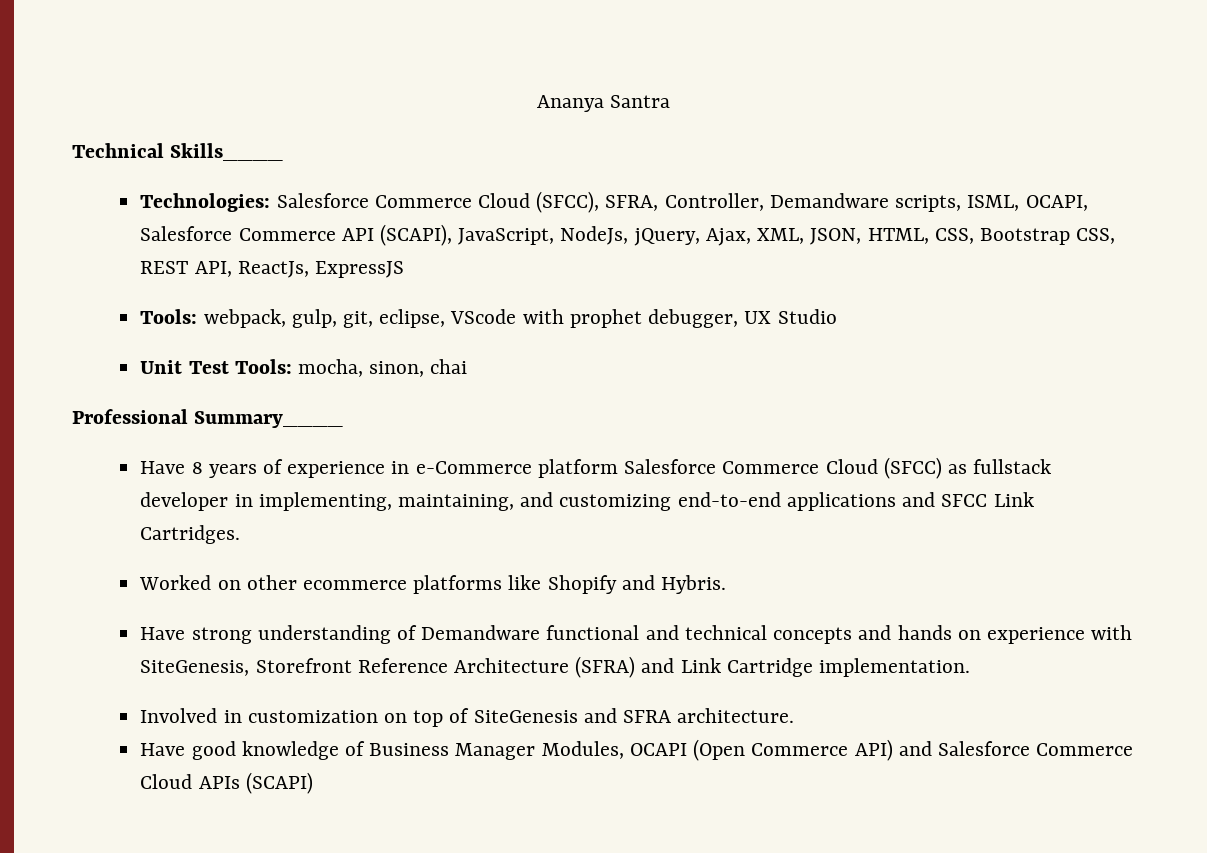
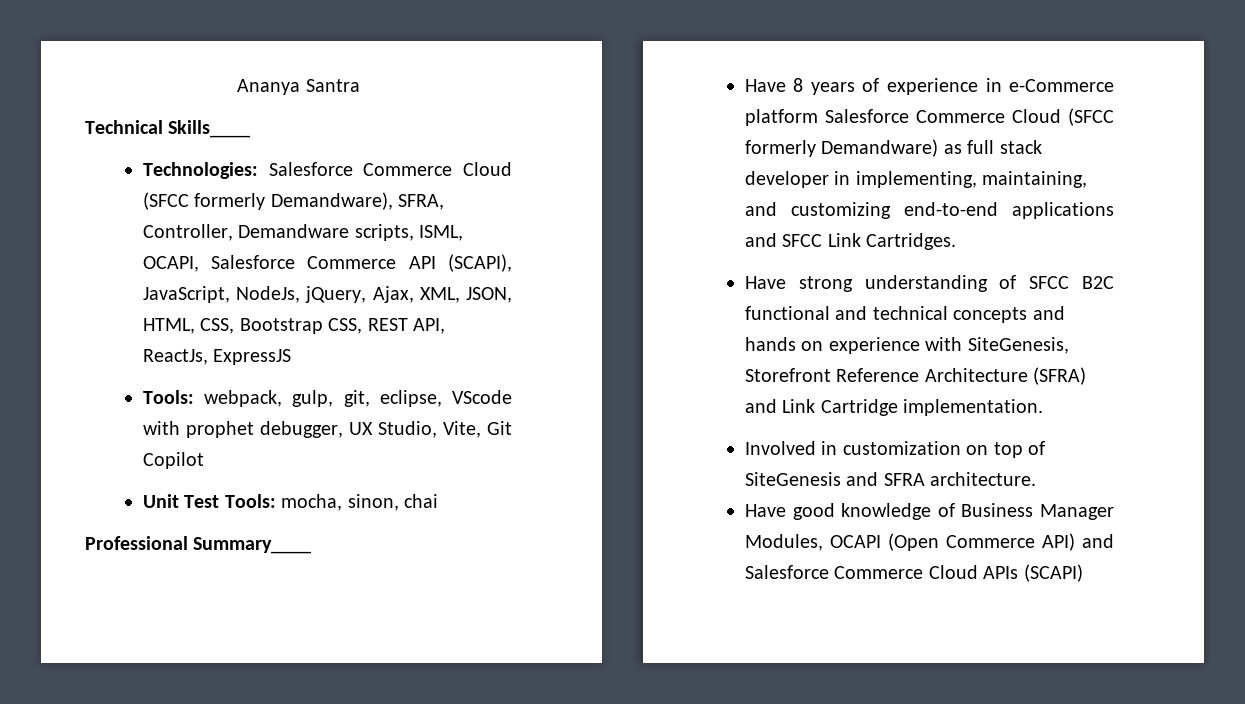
[536,191,600,213] (SFCC), -> [142,192,393,210] (SFCC formerly Demandware),
[777,309,837,324] Studio -> [377,421,512,438] [142,452,204,469] Studio, Vite, Git Copilot
[883,457,1052,479] (SFCC) as fullstack -> [1068,108,1114,126] [744,139,1042,157] (SFCC formerly Demandware) as full stack
[139,575,727,594] // Worked on other ecommerce platforms like Shopify and Hybris. -> (957, 241) none
[421,625,541,640] Demandware -> [1029,276,1114,289] SFCC B2C

